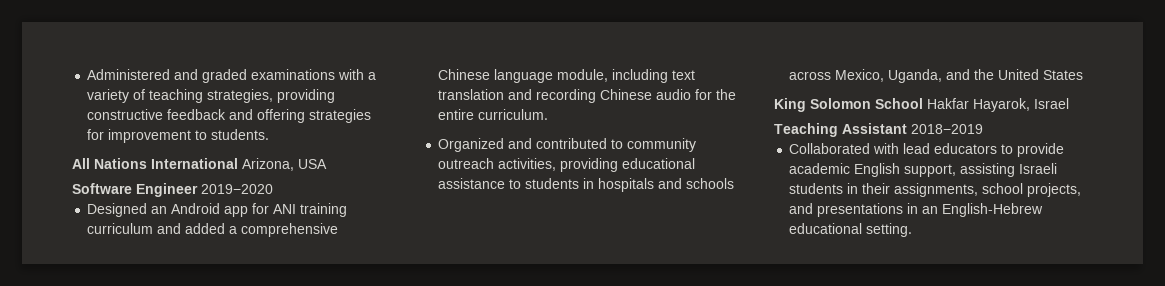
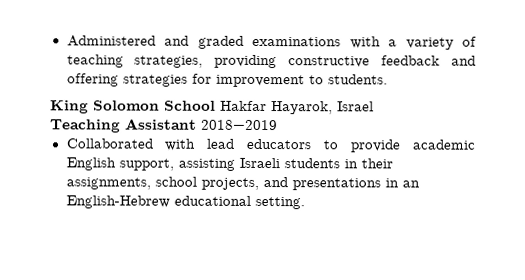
[72,158,327,171] [72,183,273,197] [87,203,348,217] [87,223,339,237] [438,69,696,83] [438,89,737,103] [438,109,549,120] [438,138,697,152] [438,158,696,172] [438,178,735,192] [789,69,1084,83] // All Nations International Arizona, USA // Software Engineer 2019−2020 // Designed an Android app for ANI training curriculum and added a comprehensive Chinese language module, including text translation and recording Chinese audio for the entire curriculum. // Organized and contributed to community outreach activities, providing educational assistance to students in hospitals and schools across Mexico, Uganda, and the United States -> (388, 79) none

